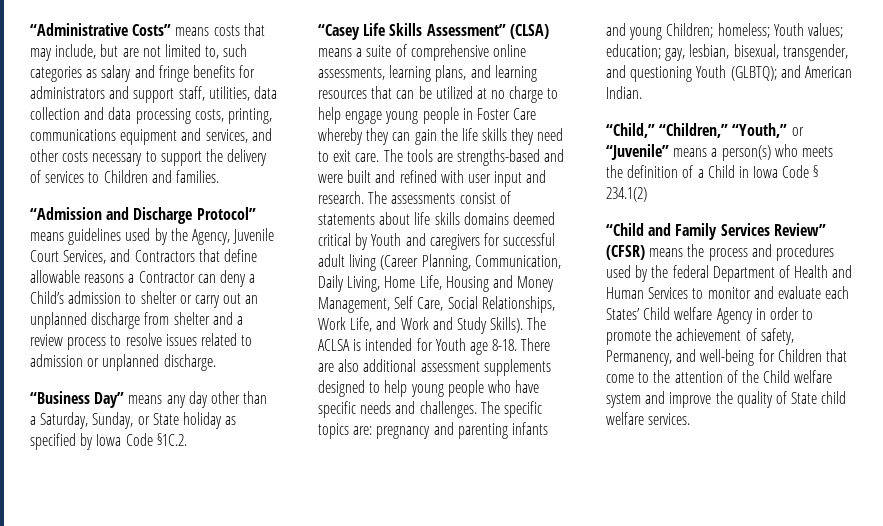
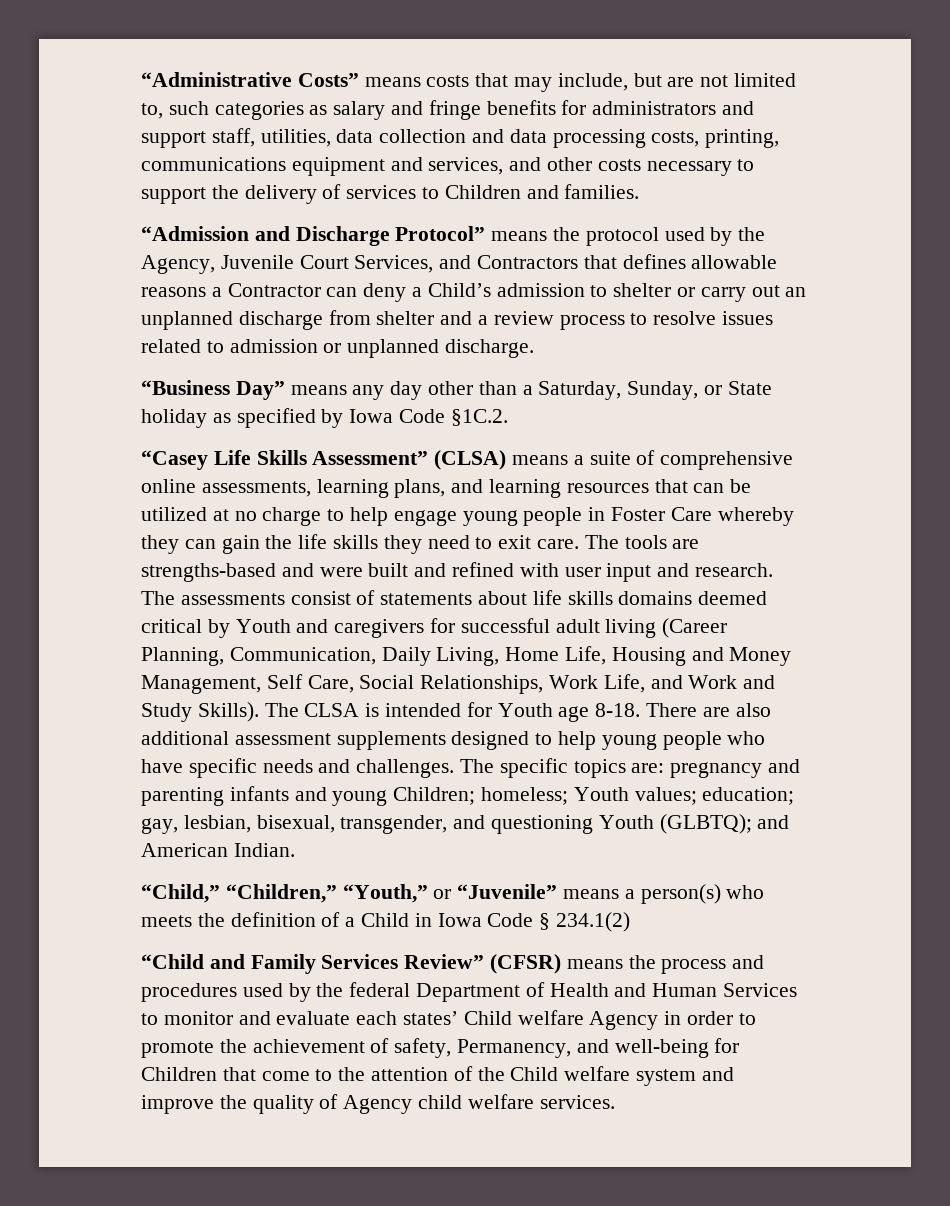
[68,228,122,245] guidelines -> [553,227,659,246] the protocol
[223,249,257,262] define -> [622,254,686,269] defines
[318,339,350,351] ACLSA -> [304,703,360,717] CLSA
[606,308,640,320] States’ -> [403,1011,459,1025] states’
[791,392,818,404] State -> [343,1095,413,1114] Agency

